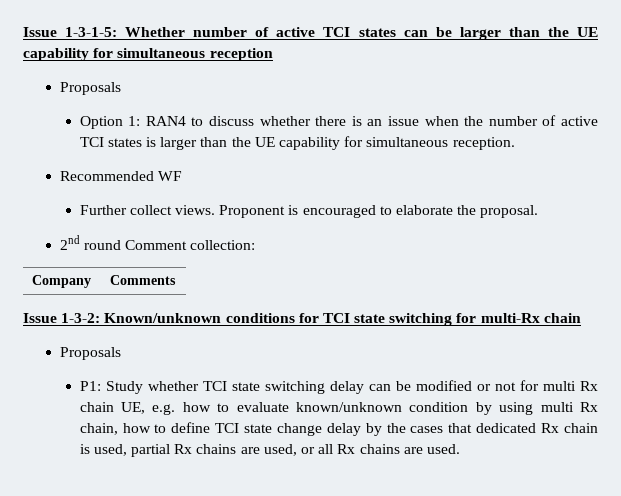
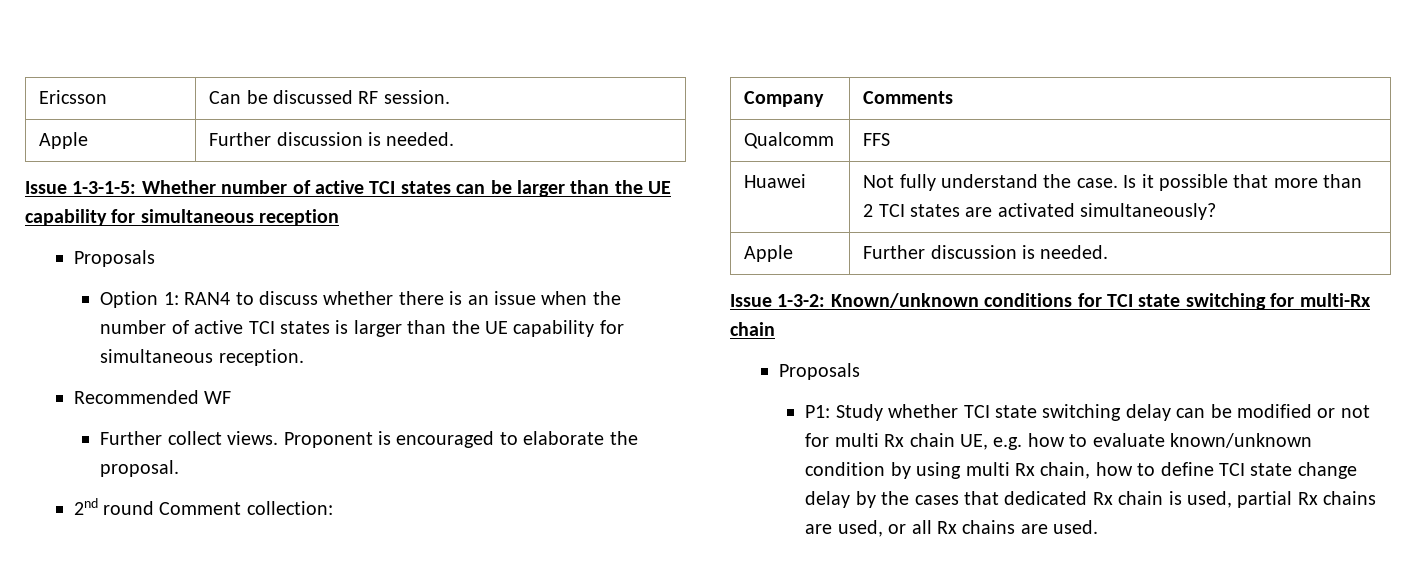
(23, 32) none -> [39,90,108,104] [209,90,450,104] [39,132,89,149] [209,132,455,146] Ericsson | Can be discussed RF session. // Apple | Further discussion is needed. //
(177, 280) none -> [744,132,835,149] [863,133,891,146] [744,174,807,188] [863,174,1363,191] [863,203,1217,220] [744,245,794,262] [863,245,1109,259] // Qualcomm | FFS // Huawei | Not fully understand the case. Is it possible that more than 2 TCI states are activated simultaneously? // Apple | Further discussion is needed.

